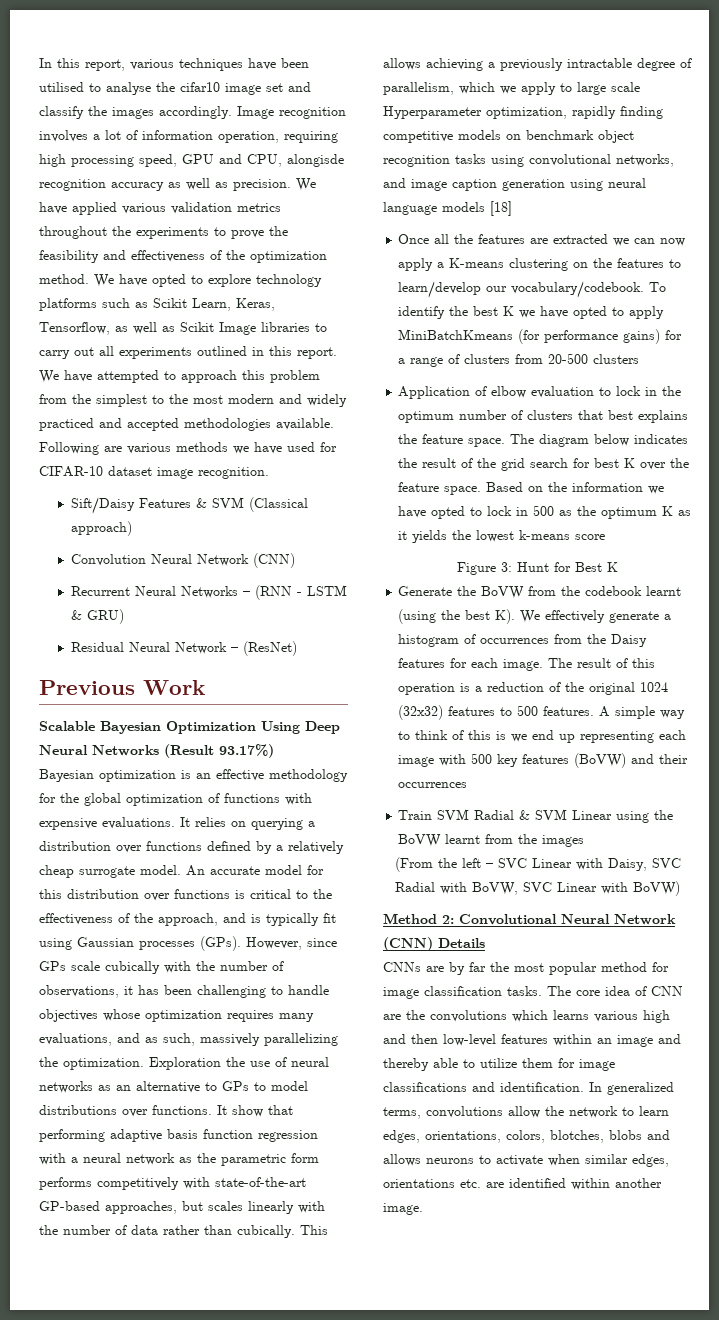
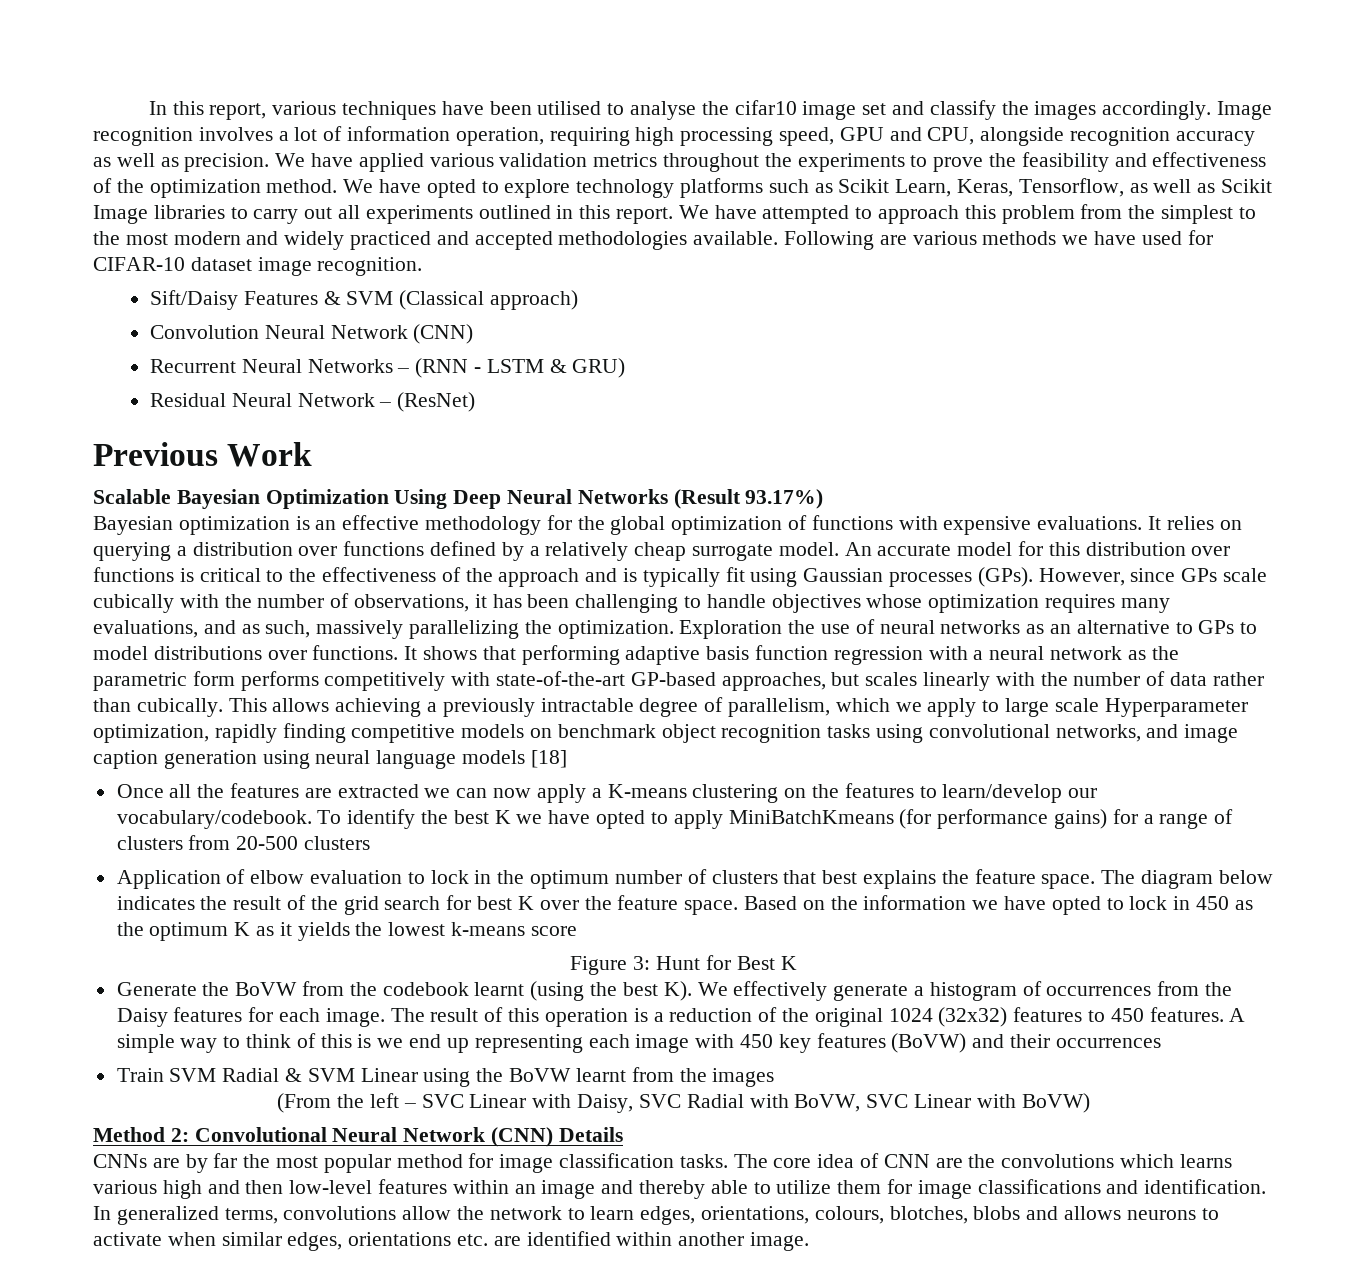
[287,154,344,167] alongisde -> [980,127,1065,146] alongside
[158,913,218,926] approach, -> [498,568,580,587] approach
[232,1105,263,1117] show -> [423,646,478,660] shows
[533,505,555,516] 500 -> [1195,896,1229,910] 450
[517,705,539,716] 500 -> [1110,1008,1144,1022] 450
[471,753,493,764] 500 -> [739,1034,773,1048] 450
[506,1130,545,1143] colors, -> [814,1206,884,1224] colours,

